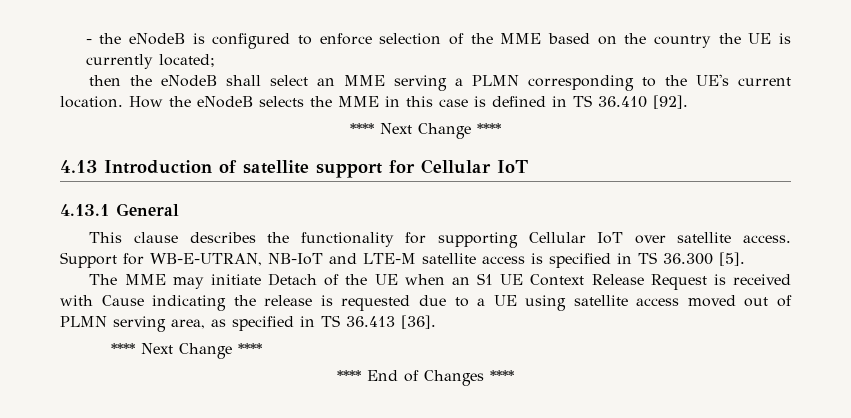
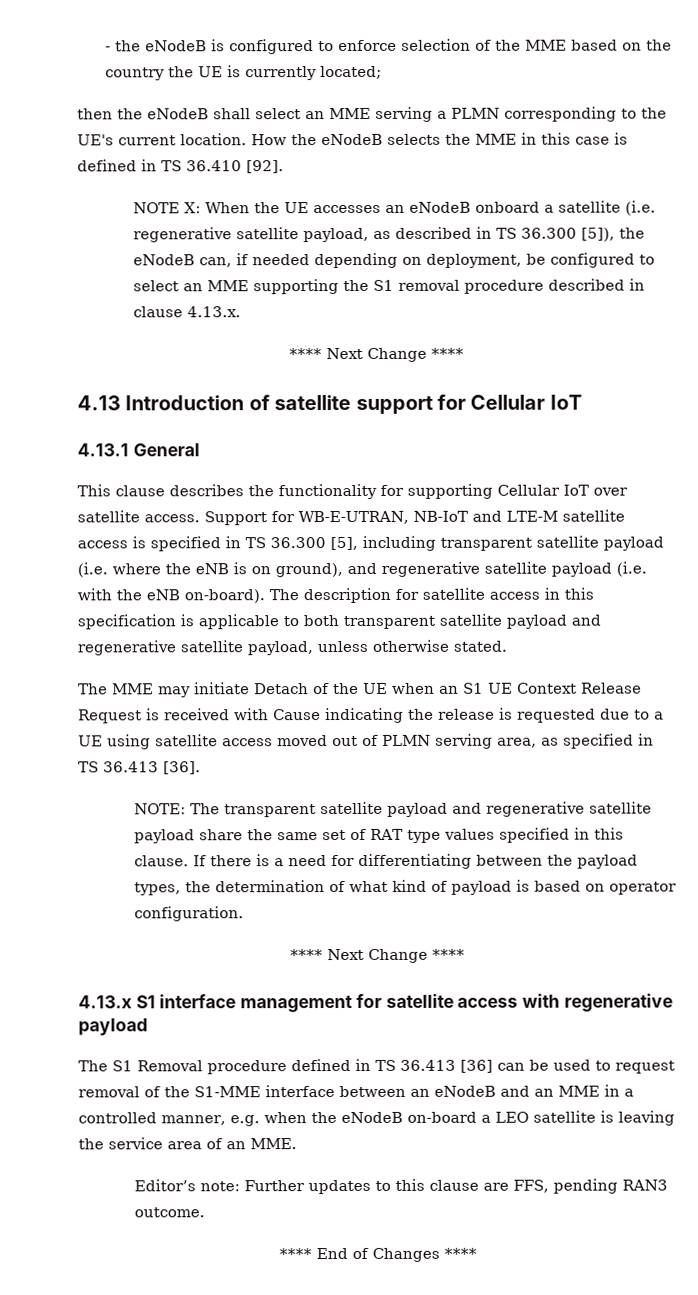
(688, 102) none -> [132,200,656,216] [132,226,645,243] [132,252,655,269] [132,278,645,295] [132,306,241,318] // NOTE X: When the UE accesses an eNodeB onboard a satellite (i.e. regenerative satellite payload, as described in TS 36.300 [5]), the eNodeB can, if needed depending on deployment, be configured to select an MME supporting the S1 removal procedure described in clause 4.13.x.
[719,252,745,266] [5]. -> [330,535,664,551] [77,561,647,578] [77,587,594,604] [77,613,601,630] [77,639,508,656] [5], including transparent satellite payload (i.e. where the eNB is on ground), and regenerative satellite payload (i.e. with the eNB on-board). The description for satellite access in this specification is applicable to both transparent satellite payload and regenerative satellite payload, unless otherwise stated.
[111,343,263,359] **** Next Change **** -> [133,801,652,818] [133,827,624,844] [133,853,638,869] [133,879,677,896] [133,906,244,922] [290,948,465,963] [78,993,673,1013] [78,1018,148,1036] [78,1058,675,1075] [78,1084,634,1098] [78,1110,675,1127] [78,1137,297,1150] [133,1178,668,1195] [133,1207,205,1218] NOTE: The transparent satellite payload and regenerative satellite payload share the same set of RAT type values specified in this clause. If there is a need for differentiating between the payload types, the determination of what kind of payload is based on operator configuration. // **** Next Change **** // 4.13.x S1 interface management for satellite access with regenerative payload // The S1 Removal procedure defined in TS 36.413 [36] can be used to request removal of the S1-MME interface between an eNodeB and an MME in a controlled manner, e.g. when the eNodeB on-board a LEO satellite is leaving the service area of an MME. // Editor’s note: Further updates to this clause are FFS, pending RAN3 outcome.

